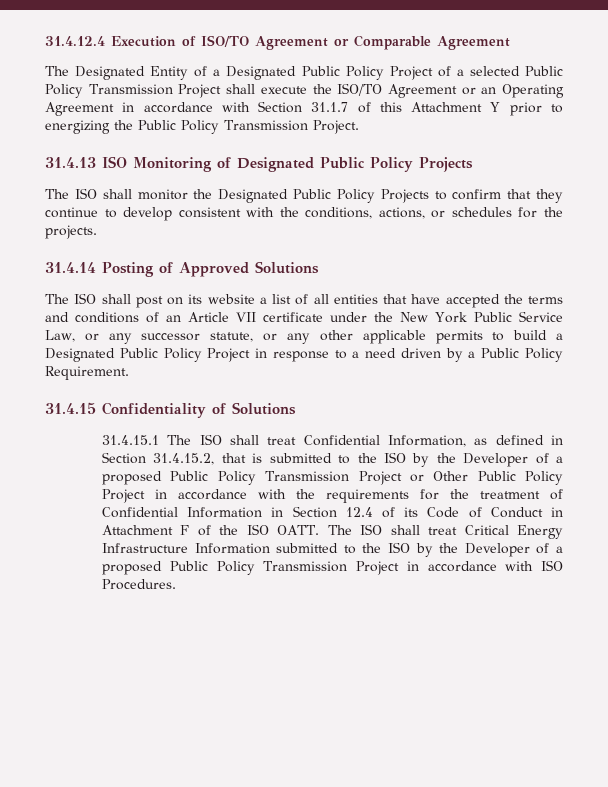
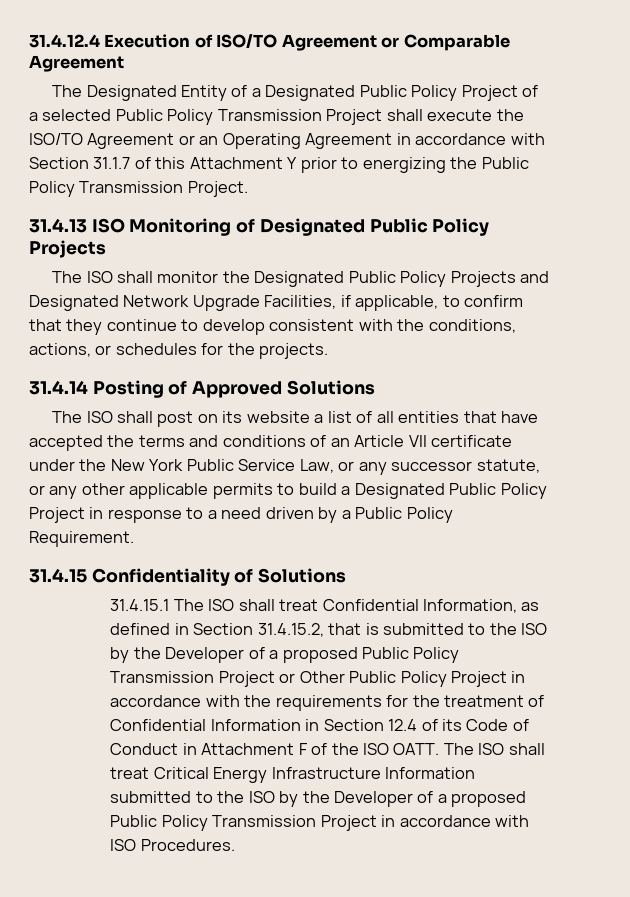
(429, 196) none -> [520,271,550,283] [29,295,439,311] and Designated Network Upgrade Facilities, if applicable,

